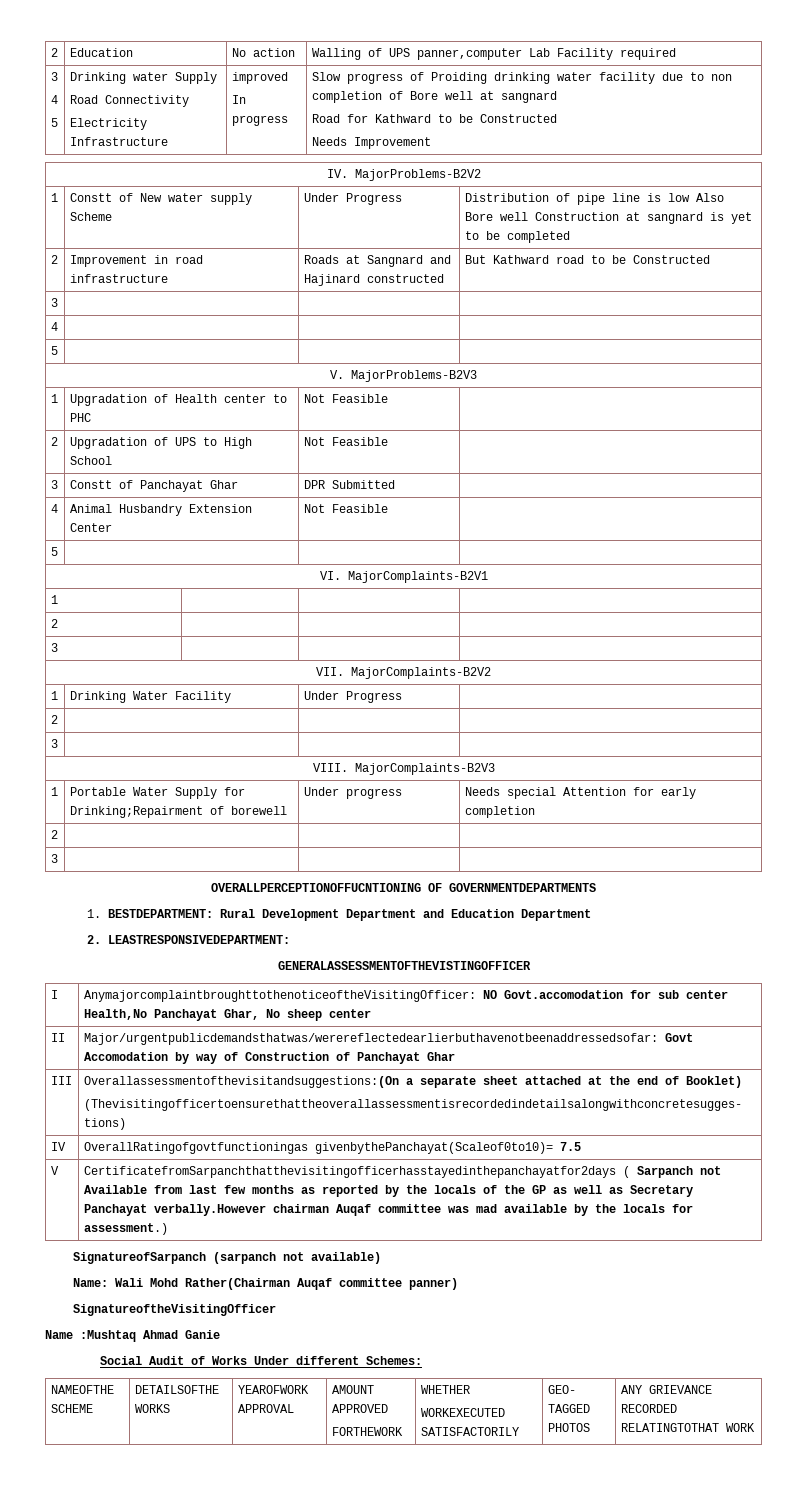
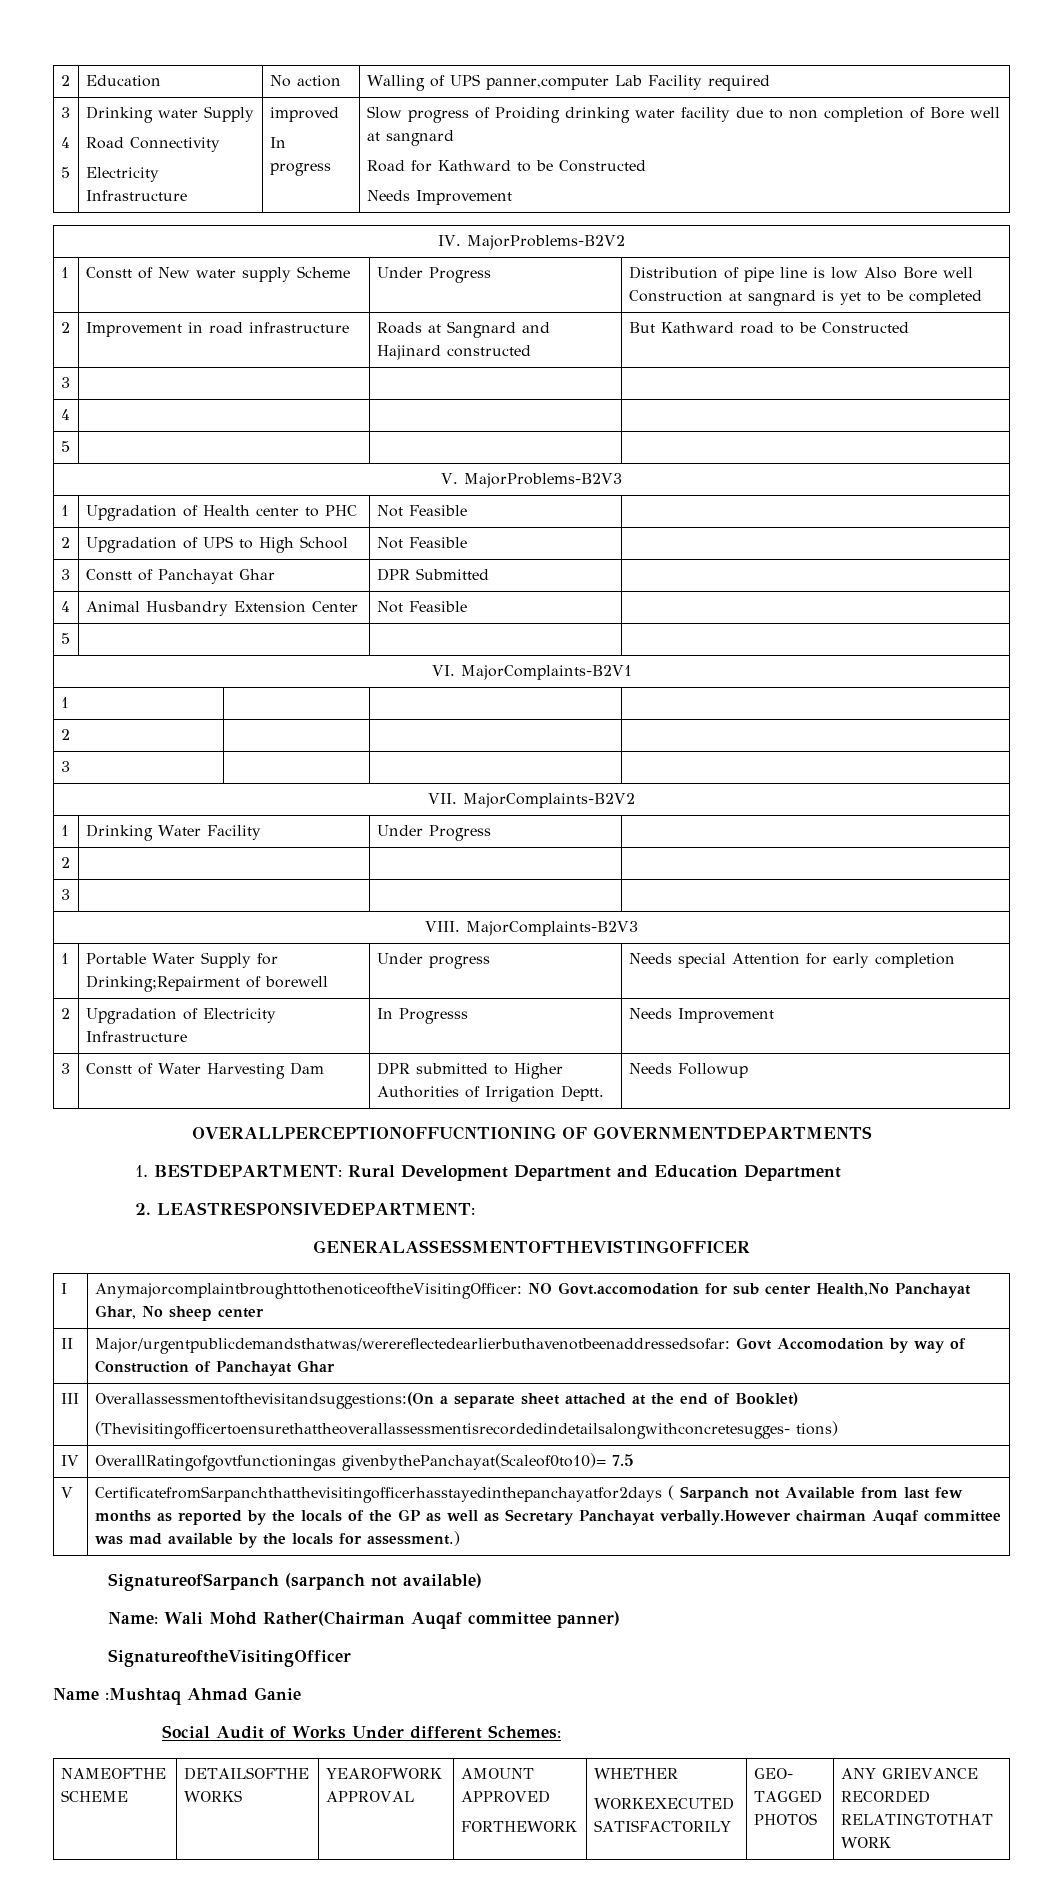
[50,854,58,863] | | // 3 | | | -> [85,1008,276,1024] [85,1031,187,1042] [376,1008,468,1024] [628,1008,774,1023] [60,1063,70,1074] [85,1062,324,1079] [376,1062,563,1079] [376,1085,604,1102] [628,1063,748,1078] Upgradation of Electricity Infrastructure | In Progresss | Needs Improvement // 3 | Constt of Water Harvesting Dam | DPR submitted to Higher Authorities of Irrigation Deptt. | Needs Followup

